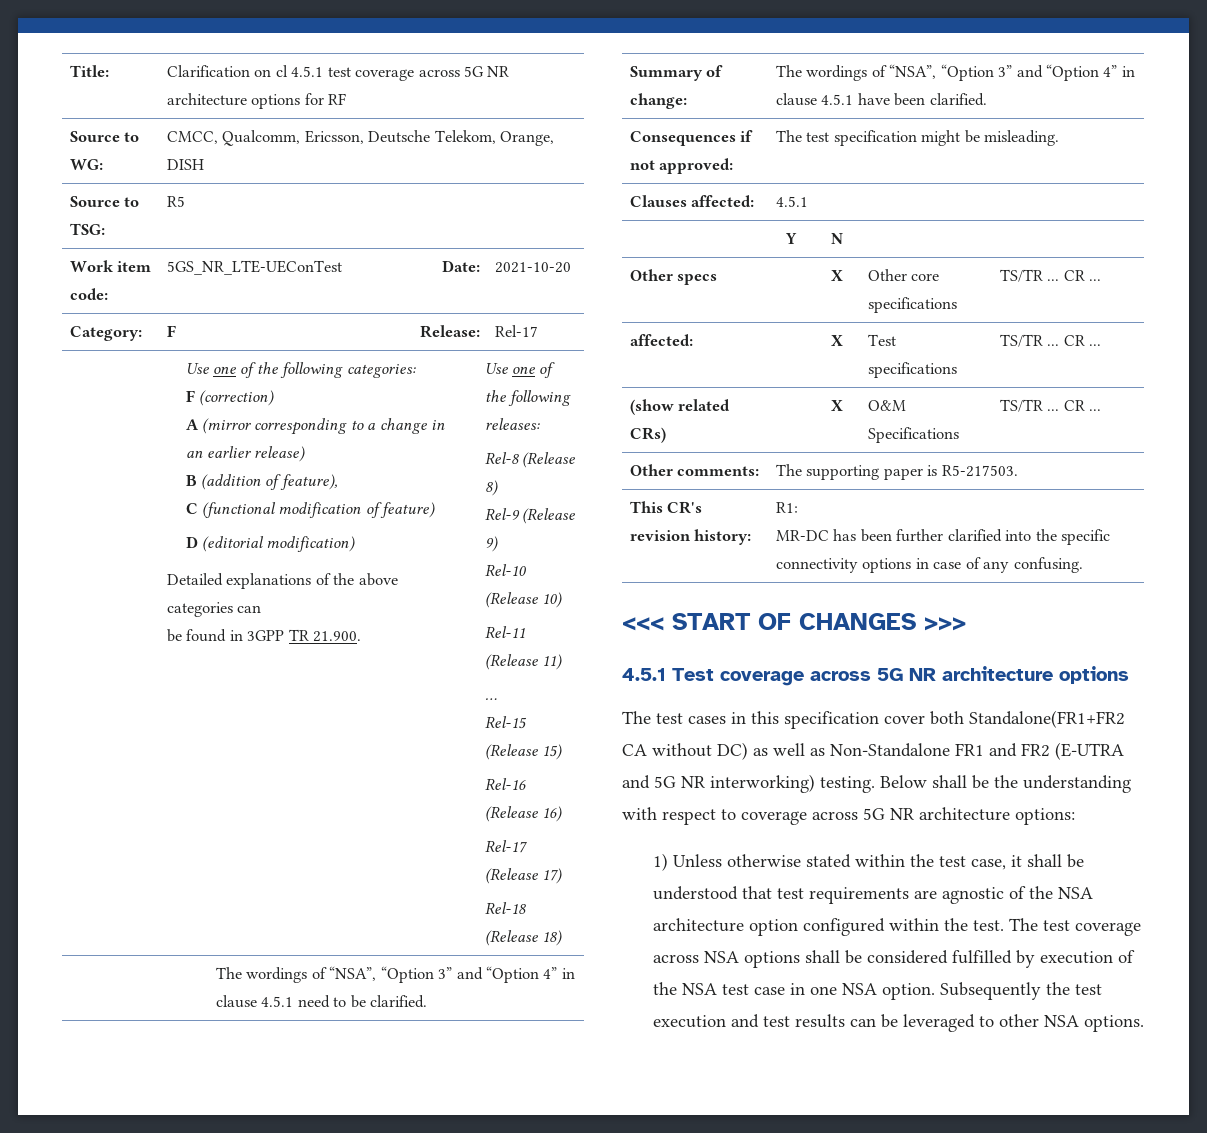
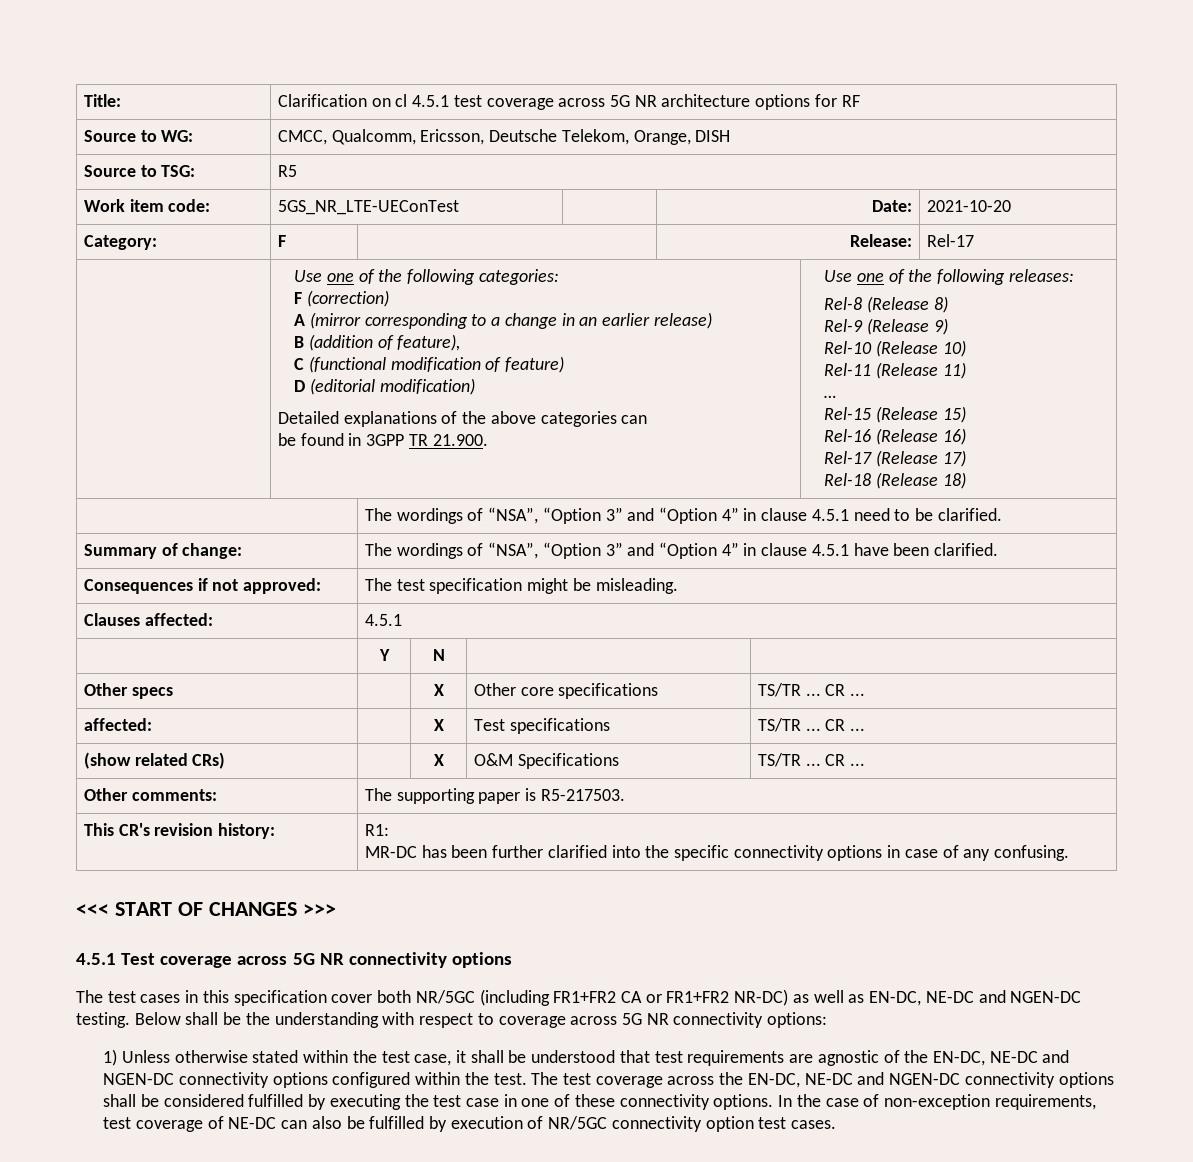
[942,666,1053,681] architecture -> [348,952,447,968] connectivity
[969,710,1125,728] [622,742,1124,760] [622,774,815,793] Standalone(FR1+FR2 CA without DC) as well as Non-Standalone FR1 and FR2 (E-UTRA and 5G NR interworking) -> [415,989,1082,1006] NR/5GC (including FR1+FR2 CA or FR1+FR2 NR-DC) as well as EN-DC, NE-DC and NGEN-DC
[919,807,1010,821] architecture -> [673,1012,764,1028] connectivity
[1058,887,1094,899] [653,918,799,936] NSA architecture option -> [932,1050,1070,1066] [103,1072,328,1088] EN-DC, NE-DC and NGEN-DC connectivity options
[704,951,740,963] NSA -> [719,1072,1055,1088] the EN-DC, NE-DC and NGEN-DC connectivity
[1040,950,1136,964] [653,982,1103,1000] [653,1014,1145,1032] execution of the NSA test case in one NSA option. Subsequently the test execution and test results can be leveraged to other NSA options. -> [329,1094,1096,1110] [103,1116,837,1132] executing the test case in one of these connectivity options. In the case of non-exception requirements, test coverage of NE-DC can also be fulfilled by execution of NR/5GC connectivity option test cases.

